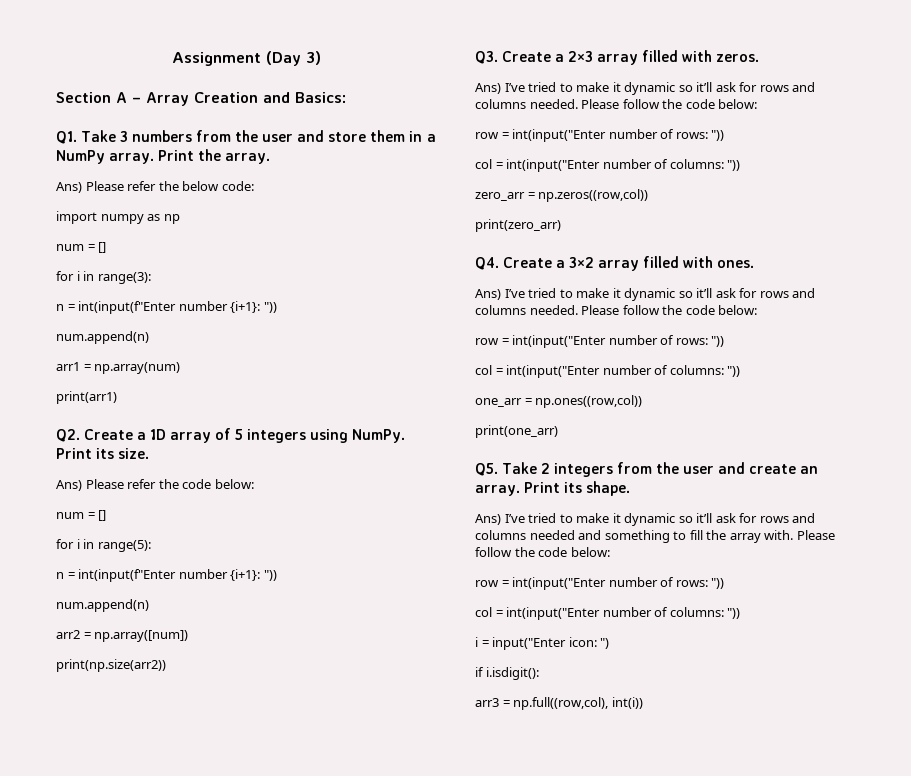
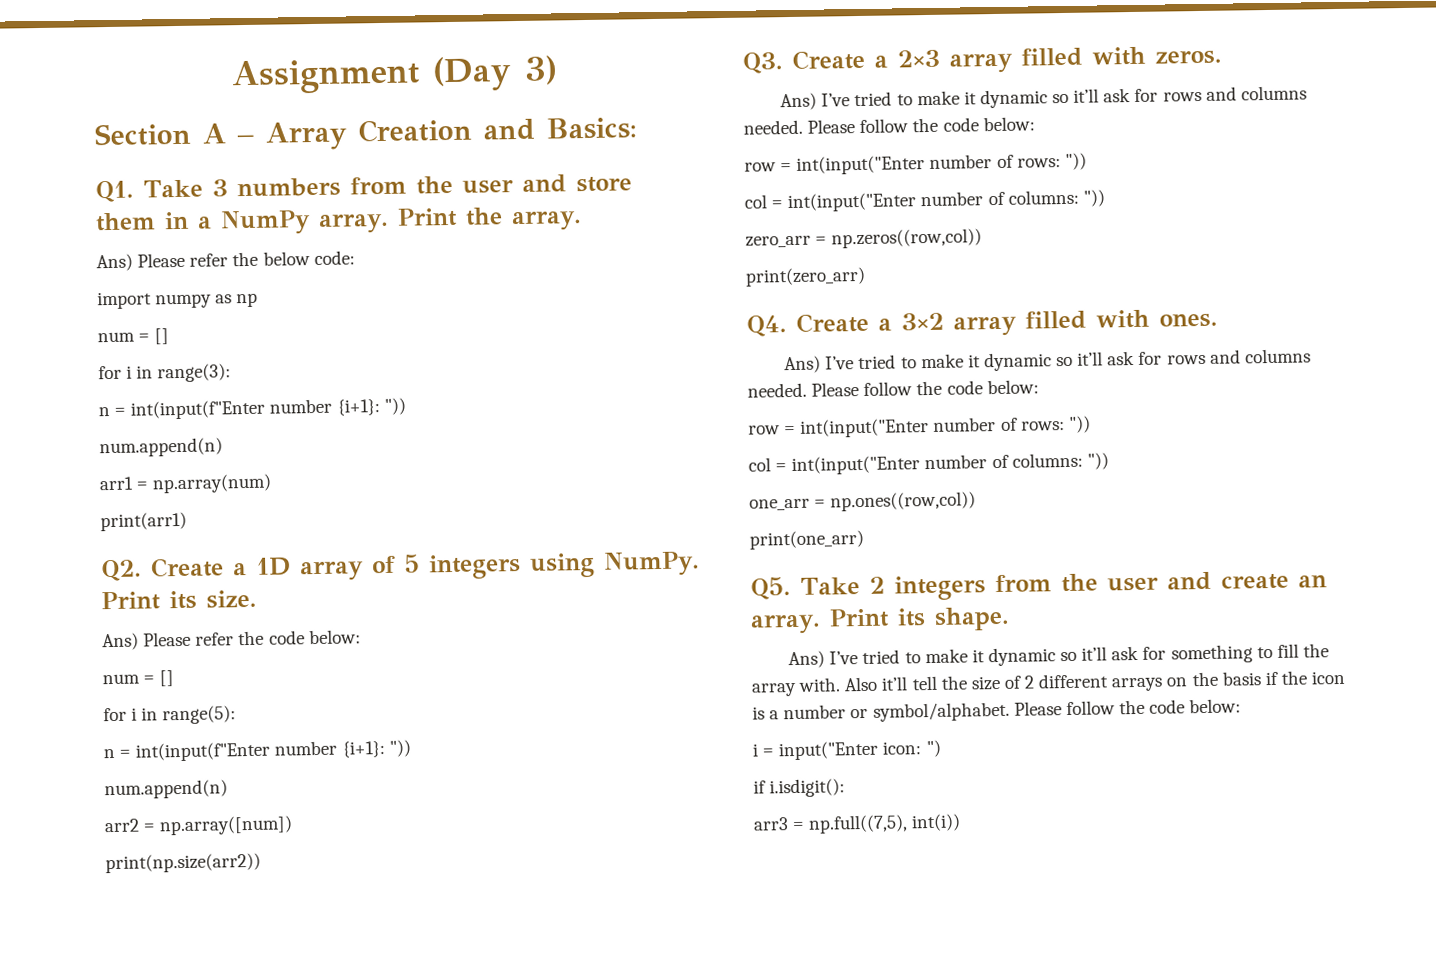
[759,513,816,523] [475,530,602,540] rows and columns needed and -> (1167, 653) none
[796,530,835,540] [475,547,610,557] [475,577,725,590] [475,607,741,620] Please follow the code below: // row = int(input("Enter number of rows: ")) // col = int(input("Enter number of columns: ")) -> [844,670,1346,692] [752,698,1242,722] Also it’ll tell the size of 2 different arrays on the basis if the icon is a number or symbol/alphabet. Please follow the code below:
[513,697,609,710] np.full((row,col), -> [808,814,909,834] np.full((7,5),

